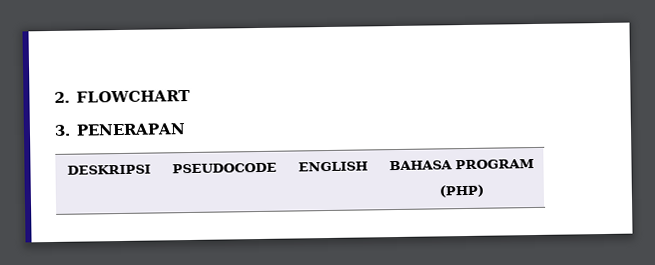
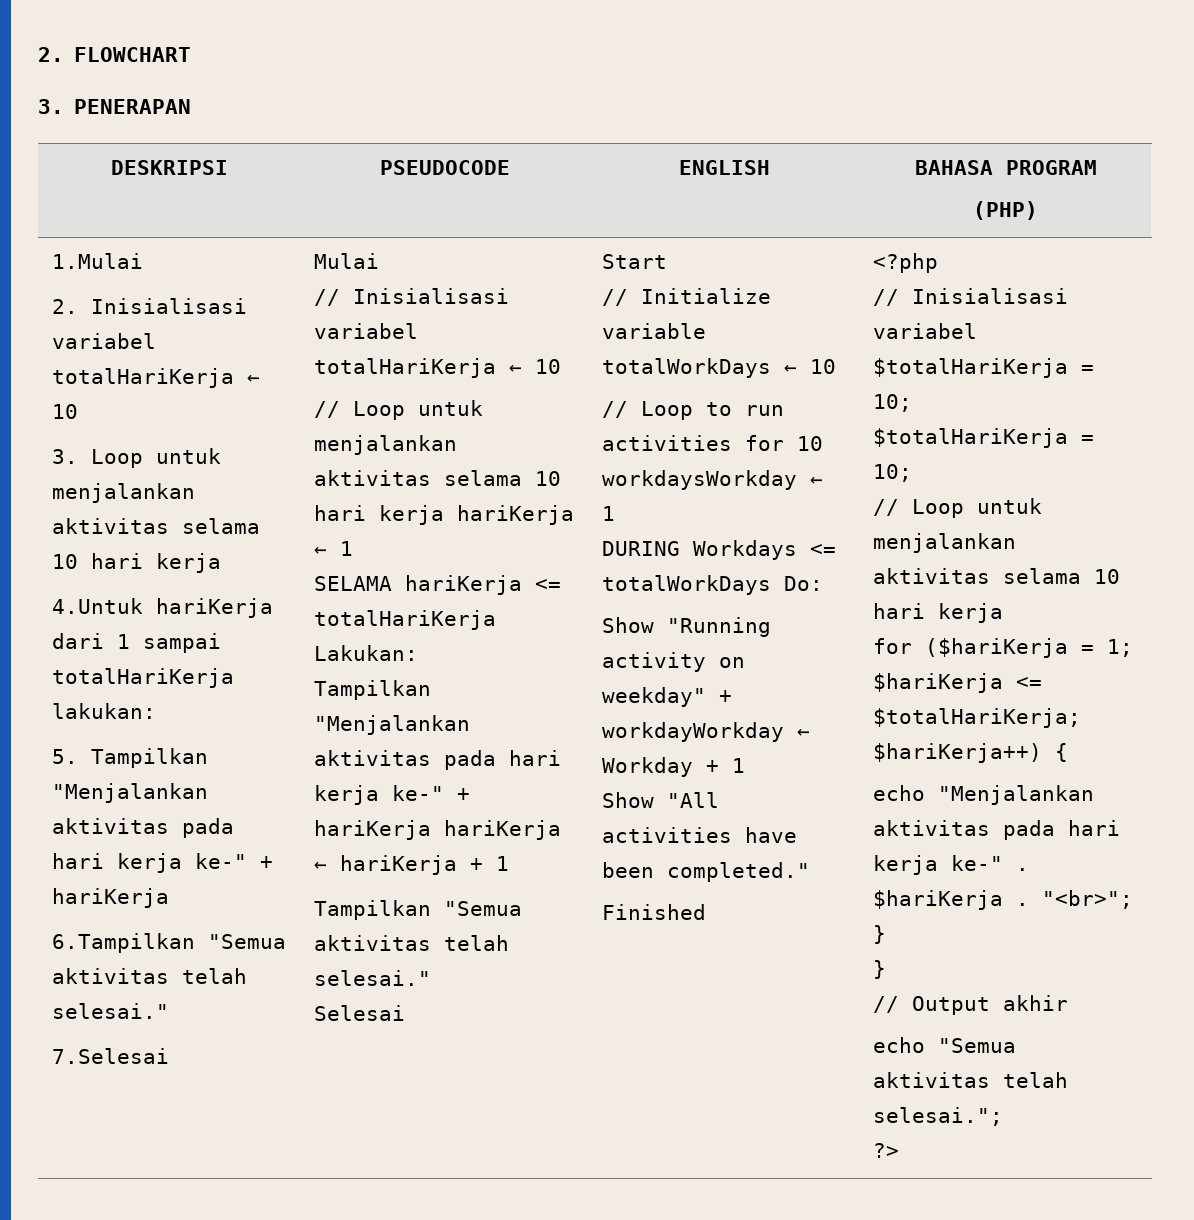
(484, 191) none -> [51,253,143,269] [51,298,247,314] [51,333,156,349] [51,368,260,388] [51,404,78,419] [51,448,221,468] [51,483,195,503] [51,518,260,534] [51,553,221,573] [51,598,273,618] [51,633,221,653] [51,668,234,688] [51,703,156,719] [51,748,208,768] [51,783,208,803] [51,818,234,838] [51,853,273,873] [51,888,169,908] [51,933,286,953] [51,968,247,984] [51,1003,169,1019] [51,1048,169,1064] [313,253,379,269] [313,288,509,306] [313,323,418,339] [313,358,561,378] [313,400,483,420] [313,435,457,455] [313,470,561,486] [313,505,574,525] [313,541,353,556] [313,575,561,595] [313,610,496,630] [313,645,418,661] [313,680,431,700] [313,715,470,735] [313,750,561,770] [313,785,470,805] [313,820,561,840] [313,855,509,875] [313,900,522,920] [313,935,509,951] [313,970,431,986] [313,1005,405,1021] [601,254,667,269] [601,288,771,306] [601,323,706,339] [601,358,836,378] [601,401,784,420] [601,435,823,451] [601,470,823,490] [601,506,615,521] [601,540,836,560] [601,575,823,595] [601,617,771,637] [601,652,745,672] [601,687,732,707] [601,722,810,742] [601,757,745,777] [601,792,719,808] [601,827,797,843] [601,862,810,882] [601,904,706,920] [872,253,938,273] [872,288,1068,306] [872,323,977,339] [872,358,1094,378] [872,394,912,412] [872,428,1094,448] [872,464,912,482] [872,498,1042,518] [872,533,1016,553] [872,568,1120,584] [872,603,1003,623] [872,638,1133,658] [872,673,1042,693] [872,708,1081,728] [872,743,1068,763] [872,785,1094,805] [872,820,1120,840] [872,855,1029,875] [872,890,1133,910] [872,925,886,944] [872,960,886,979] [872,995,1068,1015] [872,1037,1016,1053] [872,1072,1068,1088] [872,1107,1003,1126] [872,1143,899,1158] // 1.Mulai // 2. Inisialisasi variabel totalHariKerja ← 10 // 3. Loop untuk menjalankan aktivitas selama 10 hari kerja // 4.Untuk hariKerja dari 1 sampai totalHariKerja lakukan: // 5. Tampilkan "Menjalankan aktivitas pada hari kerja ke-" + hariKerja // 6.Tampilkan "Semua aktivitas telah selesai." // 7.Selesai | Mulai // // Inisialisasi variabel totalHariKerja ← 10 // // Loop untuk menjalankan aktivitas selama 10 hari kerja hariKerja ← 1 // SELAMA hariKerja <= totalHariKerja Lakukan: // Tampilkan "Menjalankan aktivitas pada hari kerja ke-" + hariKerja hariKerja ← hariKerja + 1 // Tampilkan "Semua aktivitas telah selesai." // Selesai | Start // // Initialize variable totalWorkDays ← 10 // // Loop to run activities for 10 workdaysWorkday ← 1 // DURING Workdays <= totalWorkDays Do: // Show "Running activity on weekday" + workdayWorkday ← Workday + 1 // Show "All activities have been completed." // Finished | <?php // // Inisialisasi variabel $totalHariKerja = 10; // $totalHariKerja = 10; // // Loop untuk menjalankan aktivitas selama 10 hari kerja // for ($hariKerja = 1; $hariKerja <= $totalHariKerja; $hariKerja++) { // echo "Menjalankan aktivitas pada hari kerja ke-" . $hariKerja . "<br>"; } // } // // Output akhir // echo "Semua aktivitas telah selesai."; // ?>

